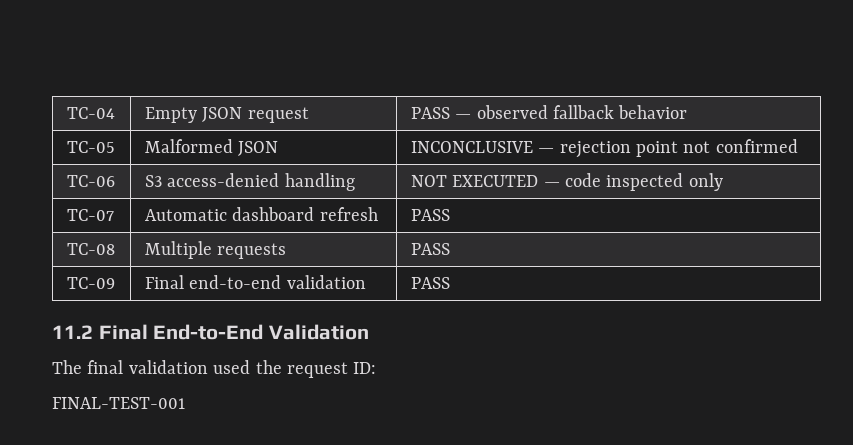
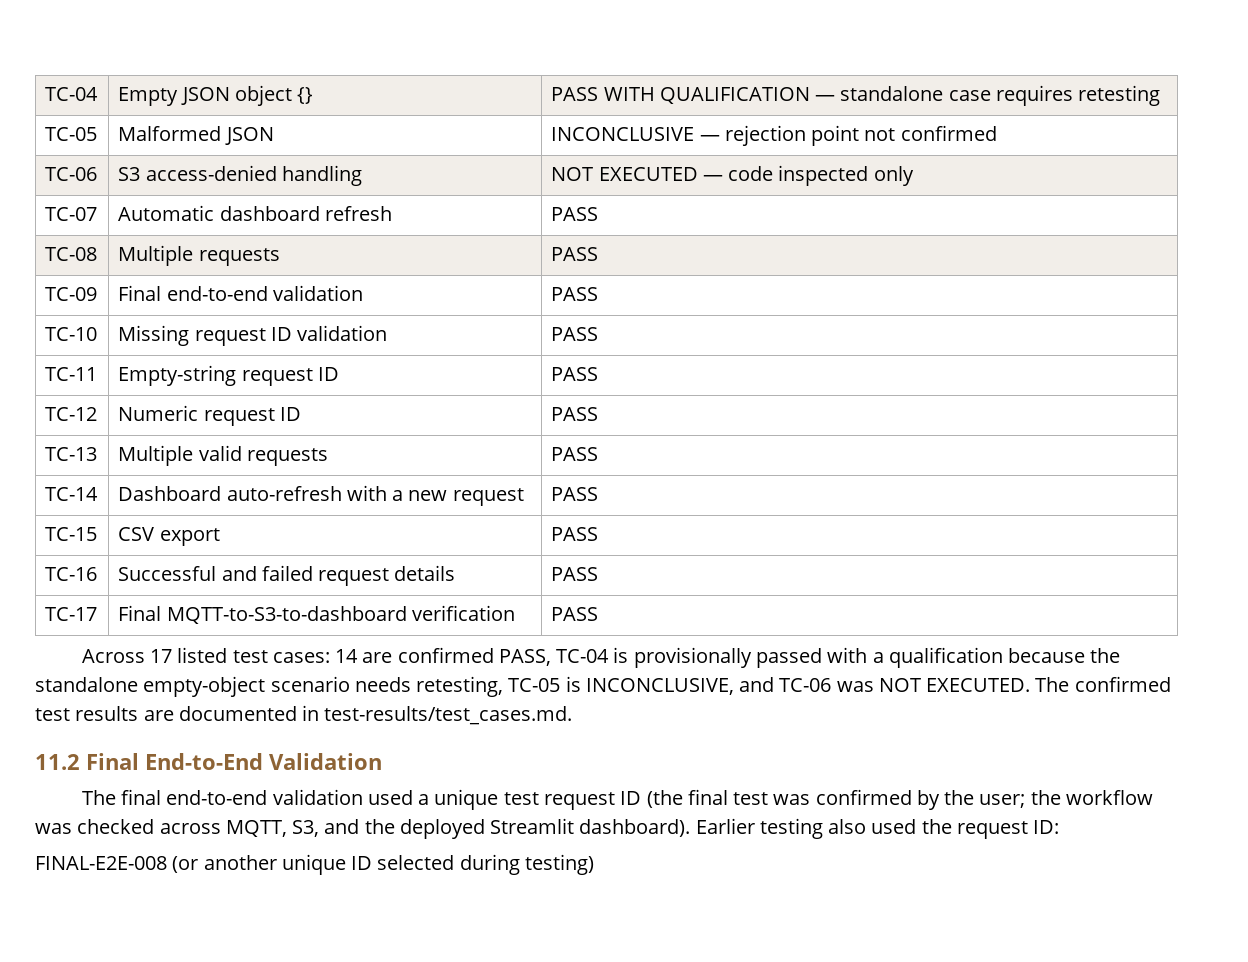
[247,107,309,123] [410,105,688,119] request | PASS — observed fallback behavior -> [234,85,314,106] [551,85,1161,106] object {} | PASS WITH QUALIFICATION — standalone case requires retesting
(450, 283) none -> [45,327,98,341] [118,325,388,346] [551,327,599,341] [45,367,98,381] [118,365,339,386] [551,367,599,381] [45,407,98,421] [118,405,301,426] [551,407,599,421] [45,447,98,461] [118,445,328,466] [551,447,599,461] [45,487,99,501] [118,485,524,506] [551,487,599,501] [45,527,98,541] [118,527,220,546] [551,527,599,541] [45,567,98,581] [118,565,456,586] [551,567,599,581] [45,607,98,621] [118,605,515,624] [551,607,599,621] [81,647,1121,668] [35,676,1171,697] [35,705,573,725] // TC-10 | Missing request ID validation | PASS // TC-11 | Empty-string request ID | PASS // TC-12 | Numeric request ID | PASS // TC-13 | Multiple valid requests | PASS // TC-14 | Dashboard auto-refresh with a new request | PASS // TC-15 | CSV export | PASS // TC-16 | Successful and failed request details | PASS // TC-17 | Final MQTT-to-S3-to-dashboard verification | PASS // Across 17 listed test cases: 14 are confirmed PASS, TC-04 is provisionally passed with a qualification because the standalone empty-object scenario needs retesting, TC-05 is INCONCLUSIVE, and TC-06 was NOT EXECUTED. The confirmed test results are documented in test-results/test_cases.md.
(124, 367) none -> [166,790,268,805] end-to-end
[255,360,377,378] [52,397,185,409] the request ID: // FINAL-TEST-001 -> [418,789,1153,810] [35,818,1060,839] [35,854,594,875] a unique test request ID (the final test was confirmed by the user; the workflow was checked across MQTT, S3, and the deployed Streamlit dashboard). Earlier testing also used the request ID: // FINAL-E2E-008 (or another unique ID selected during testing)

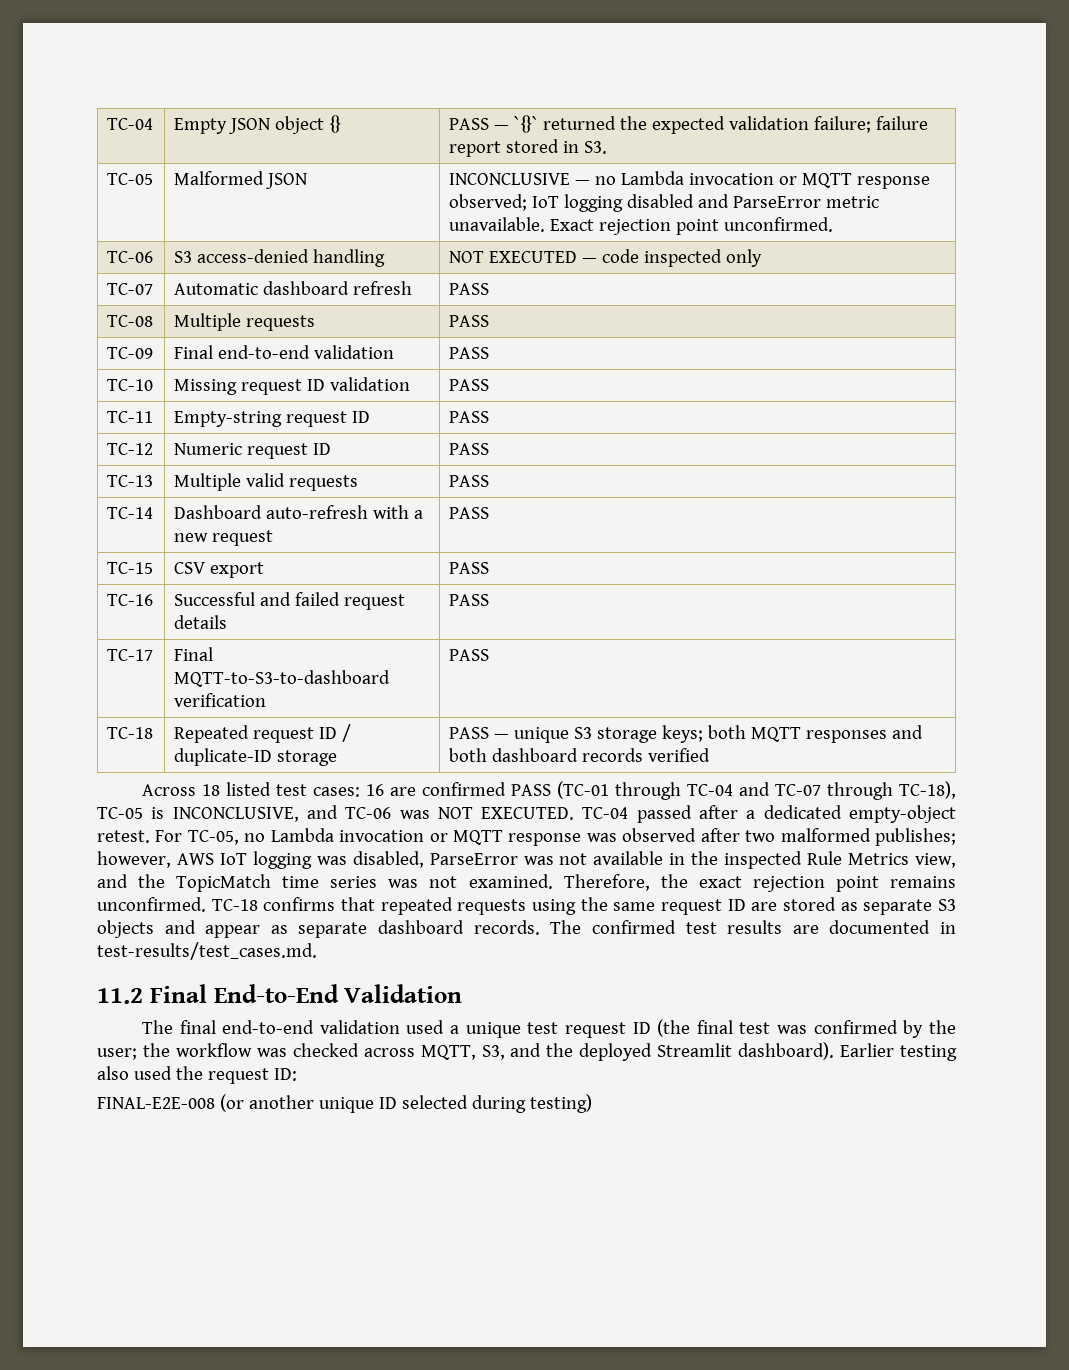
[603,85,1161,106] WITH QUALIFICATION — standalone case requires retesting -> [494,115,929,134] [449,139,608,157] — `{}` returned the expected validation failure; failure report stored in S3.
[724,125,997,146] rejection point not confirmed -> [595,171,931,189] [449,194,880,212] [449,217,834,235] no Lambda invocation or MQTT response observed; IoT logging disabled and ParseError metric unavailable. Exact rejection point unconfirmed.
(599, 614) none -> [107,727,154,739] [174,724,352,743] [174,748,338,766] [449,725,924,743] [449,748,711,762] // TC-18 | Repeated request ID / duplicate-ID storage | PASS — unique S3 storage keys; both MQTT responses and both dashboard records verified
[150,649,173,663] 17 -> [201,784,220,796] 18
[335,649,359,663] 14 -> [365,784,384,796] 16
[498,647,1121,668] [35,676,504,697] PASS, TC-04 is provisionally passed with a qualification because the standalone empty-object scenario needs retesting, -> [510,781,957,800] PASS (TC-01 through TC-04 and TC-07 through TC-18),
(1031, 685) none -> [582,805,956,823] [97,828,957,846] [97,851,956,869] [97,874,957,892] [97,897,956,915] [97,920,540,938] TC-04 passed after a dedicated empty-object retest. For TC-05, no Lambda invocation or MQTT response was observed after two malformed publishes; however, AWS IoT logging was disabled, ParseError was not available in the inspected Rule Metrics view, and the TopicMatch time series was not examined. Therefore, the exact rejection point remains unconfirmed. TC-18 confirms that repeated requests using the same request ID are stored as separate S3 objects and appear as separate dashboard records.

